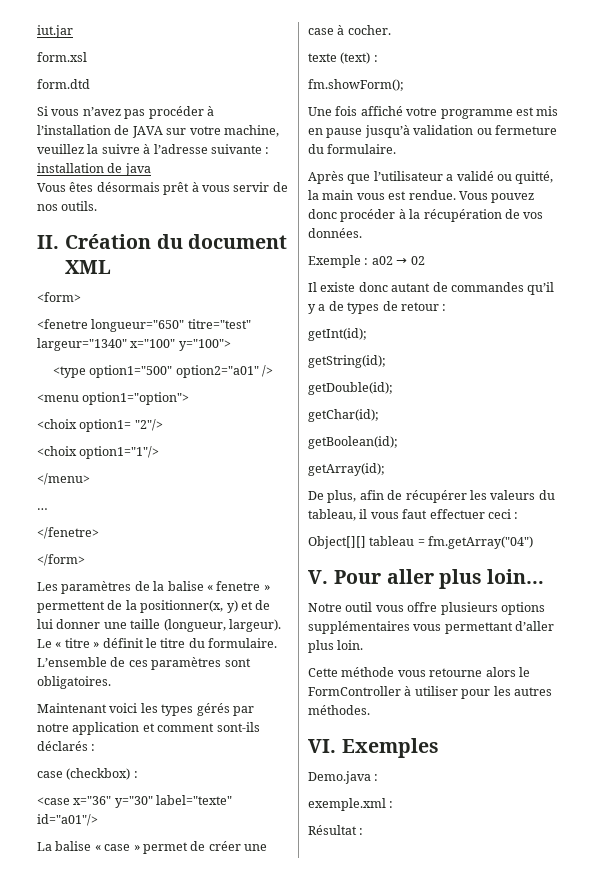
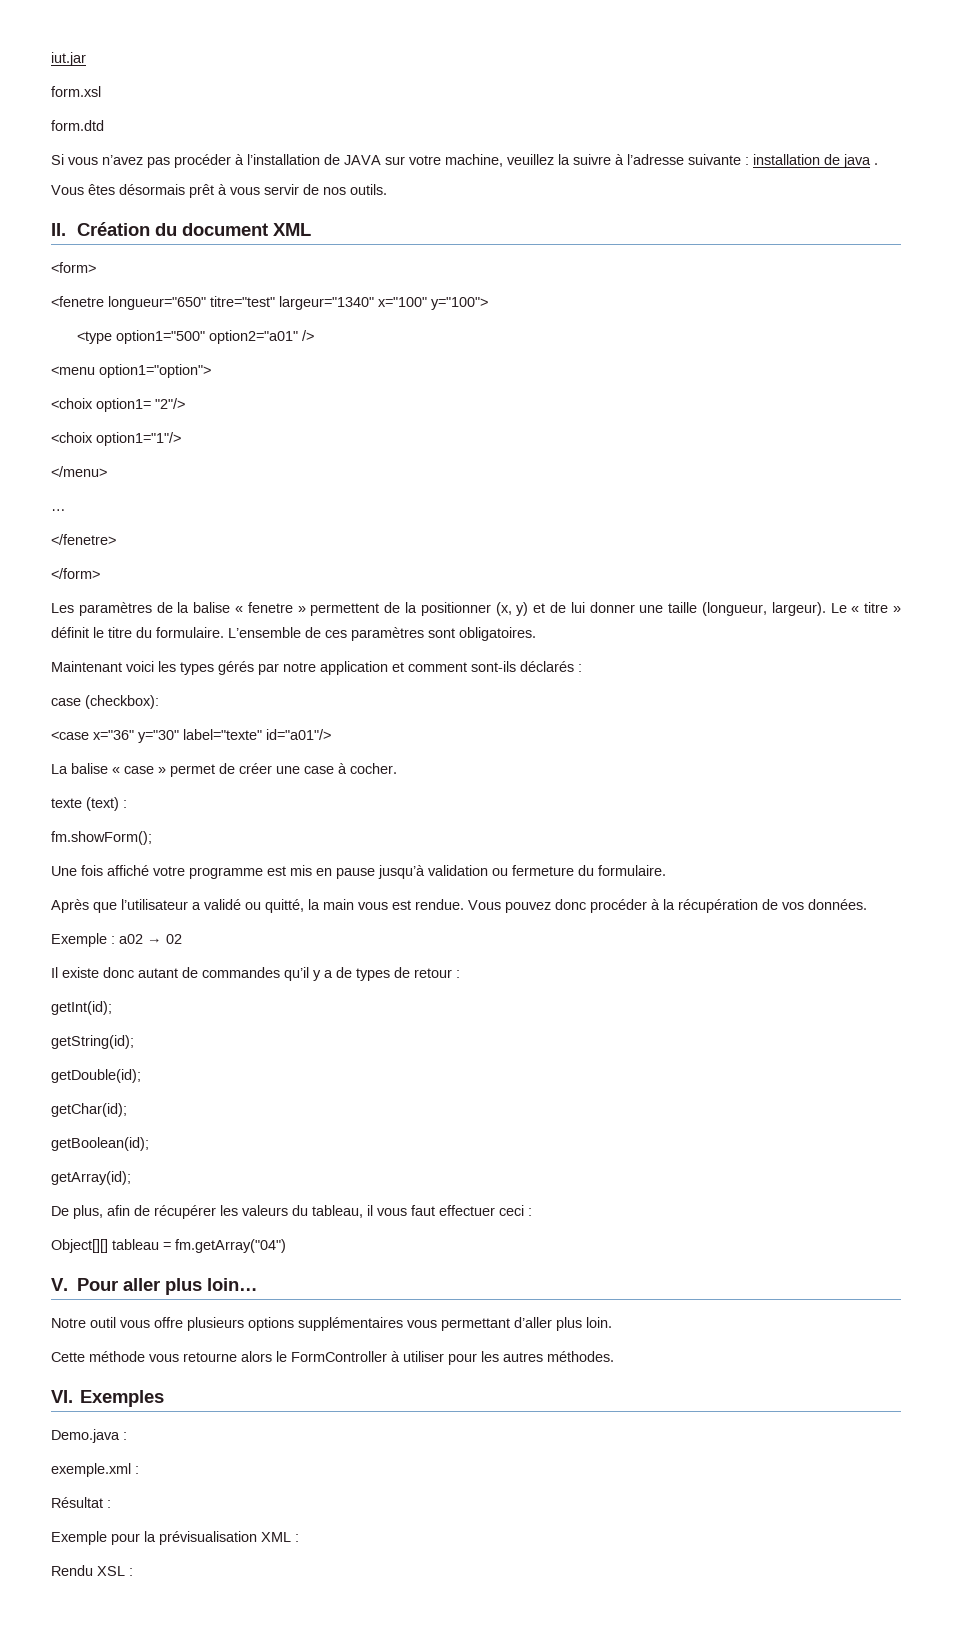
(151, 169) none -> [874,163,878,165] .
[140,600,224,613] positionner(x, -> [420,602,512,616] positionner (x,
[66,768,138,780] (checkbox) : -> [85,695,159,709] (checkbox):
(364, 831) none -> [51,1531,299,1545] [51,1565,133,1576] // Exemple pour la prévisualisation XML : // Rendu XSL :

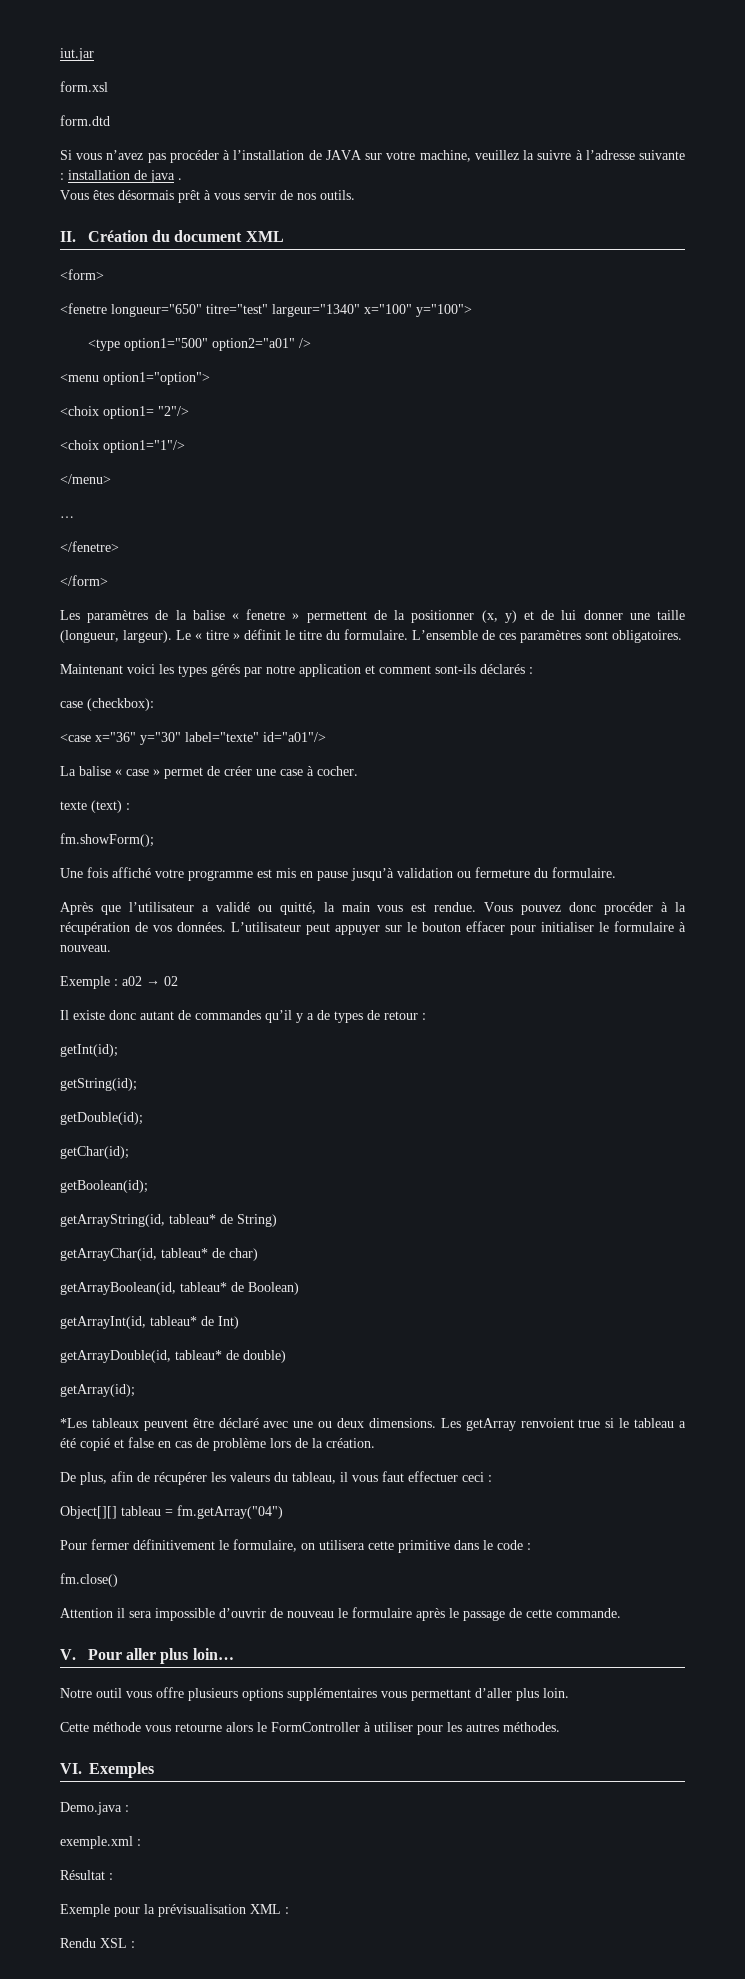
(867, 904) none -> [231,921,686,935] [60,945,111,952] L’utilisateur peut appuyer sur le bouton effacer pour initialiser le formulaire à nouveau.
[51,1171,131,1185] getArray(id); -> [60,1214,277,1227] [60,1248,258,1261] [60,1282,299,1295] [60,1316,239,1329] [60,1350,286,1363] [60,1384,135,1397] [60,1418,686,1431] [60,1437,375,1451] getArrayString(id, tableau* de String) // getArrayChar(id, tableau* de char) // getArrayBoolean(id, tableau* de Boolean) // getArrayInt(id, tableau* de Int) // getArrayDouble(id, tableau* de double) // getArray(id); // *Les tableaux peuvent être déclaré avec une ou deux dimensions. Les getArray renvoient true si le tableau a été copié et false en cas de problème lors de la création.
(286, 1246) none -> [60,1539,531,1553] [60,1573,118,1587] [60,1607,621,1621] // Pour fermer définitivement le formulaire, on utilisera cette primitive dans le code : // fm.close() // Attention il sera impossible d’ouvrir de nouveau le formulaire après le passage de cette commande.

